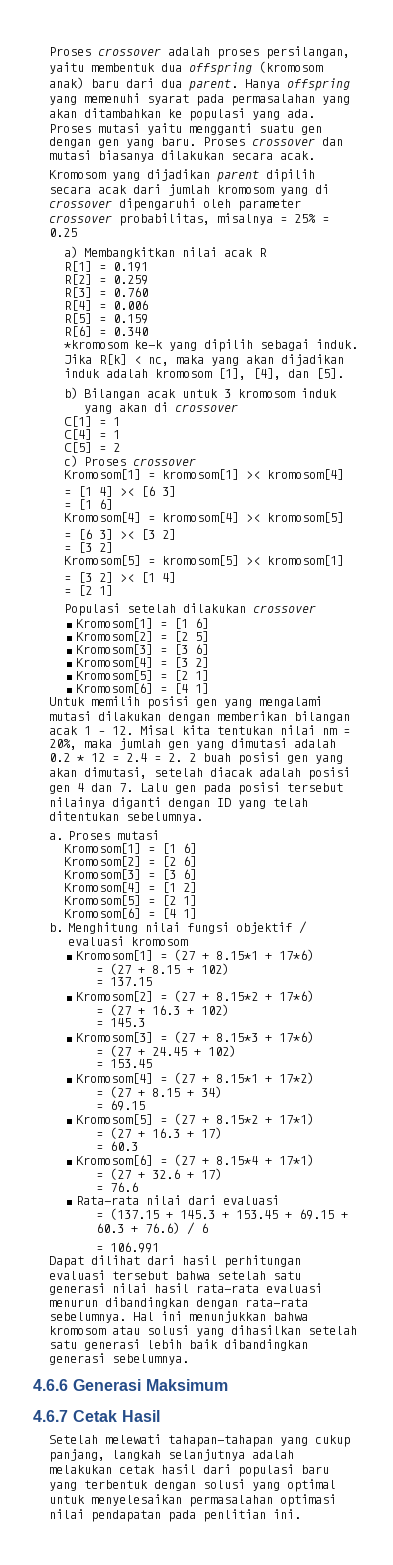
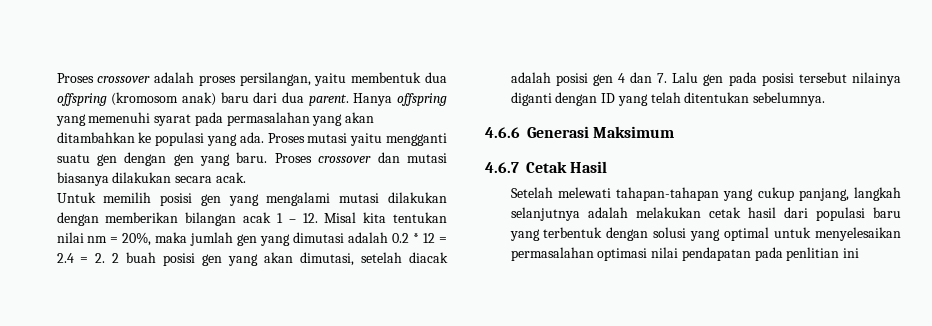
[48,169,315,182] [48,184,329,196] [48,198,301,211] [48,213,329,226] [48,228,77,237] [64,246,267,259] [64,261,149,272] [64,274,149,285] [64,287,149,298] [64,300,149,311] [64,313,149,324] [64,326,149,337] [64,339,359,352] [64,354,345,366] [64,368,345,380] [64,387,337,400] [83,402,238,414] [64,416,121,427] [64,429,121,440] [64,442,121,453] [64,455,196,467] [64,469,345,480] [64,486,177,497] [64,499,114,510] [64,512,345,523] [64,529,177,540] [64,542,114,553] [64,555,345,566] [64,572,177,583] [64,585,114,596] [64,603,317,616] [76,618,210,629] [76,631,210,642] [76,644,210,655] [76,657,210,668] [76,670,210,681] [76,683,210,694] // Kromosom yang dijadikan parent dipilih secara acak dari jumlah kromosom yang di crossover dipengaruhi oleh parameter crossover probabilitas, misalnya = 25% = 0.25 // a) Membangkitkan nilai acak R // R[1] = 0.191 // R[2] = 0.259 // R[3] = 0.760 // R[4] = 0.006 // R[5] = 0.159 // R[6] = 0.340 // *kromosom ke-k yang dipilih sebagai induk. Jika R[k] < nc, maka yang akan dijadikan induk adalah kromosom [1], [4], dan [5]. // b) Bilangan acak untuk 3 kromosom induk yang akan di crossover // C[1] = 1 // C[4] = 1 // C[5] = 2 // c) Proses crossover // Kromosom[1] = kromosom[1] >< kromosom[4] // = [1 4] >< [6 3] // = [1 6] // Kromosom[4] = kromosom[4] >< kromosom[5] // = [6 3] >< [3 2] // = [3 2] // Kromosom[5] = kromosom[5] >< kromosom[1] // = [3 2] >< [1 4] // = [2 1] // Populasi setelah dilakukan crossover // Kromosom[1] = [1 6] // Kromosom[2] = [2 5] // Kromosom[3] = [3 6] // Kromosom[4] = [3 2] // Kromosom[5] = [2 1] // Kromosom[6] = [4 1] -> (246, 177) none
[48,830,159,840] [64,843,198,854] [64,856,198,867] [64,869,198,880] [64,882,198,893] [64,895,198,906] [64,908,198,919] [48,921,307,934] [67,936,188,946] [76,949,315,961] [95,963,229,975] [95,977,152,986] [76,990,315,1002] [95,1004,229,1016] [95,1018,145,1027] [76,1031,315,1043] [95,1045,236,1057] [95,1059,152,1068] [76,1072,315,1084] [95,1086,222,1098] [95,1100,145,1111] [76,1113,315,1125] [95,1127,222,1139] [95,1141,138,1151] [76,1154,315,1166] [95,1168,222,1180] [95,1182,138,1192] [76,1195,280,1205] [95,1208,348,1220] [95,1222,208,1235] [95,1242,159,1253] [48,1255,301,1268] [48,1270,301,1280] [48,1283,322,1295] [48,1297,308,1309] [48,1311,308,1323] [48,1325,357,1337] [48,1339,308,1351] [48,1353,189,1365] // a. Proses mutasi // Kromosom[1] = [1 6] // Kromosom[2] = [2 6] // Kromosom[3] = [3 6] // Kromosom[4] = [1 2] // Kromosom[5] = [2 1] // Kromosom[6] = [4 1] // b. Menghitung nilai fungsi objektif / evaluasi kromosom // Kromosom[1] = (27 + 8.15*1 + 17*6) // = (27 + 8.15 + 102) // = 137.15 // Kromosom[2] = (27 + 8.15*2 + 17*6) // = (27 + 16.3 + 102) // = 145.3 // Kromosom[3] = (27 + 8.15*3 + 17*6) // = (27 + 24.45 + 102) // = 153.45 // Kromosom[4] = (27 + 8.15*1 + 17*2) // = (27 + 8.15 + 34) // = 69.15 // Kromosom[5] = (27 + 8.15*2 + 17*1) // = (27 + 16.3 + 17) // = 60.3 // Kromosom[6] = (27 + 8.15*4 + 17*1) // = (27 + 32.6 + 17) // = 76.6 // Rata-rata nilai dari evaluasi // = (137.15 + 145.3 + 153.45 + 69.15 + 60.3 + 76.6) / 6 // = 106.991 // Dapat dilihat dari hasil perhitungan evaluasi tersebut bahwa setelah satu generasi nilai hasil rata-rata evaluasi menurun dibandingkan dengan rata-rata sebelumnya. Hal ini menunjukkan bahwa kromosom atau solusi yang dihasilkan setelah satu generasi lebih baik dibandingkan generasi sebelumnya. -> (826, 99) none
[272,1509,301,1519] ini. -> [843,248,860,258] ini

